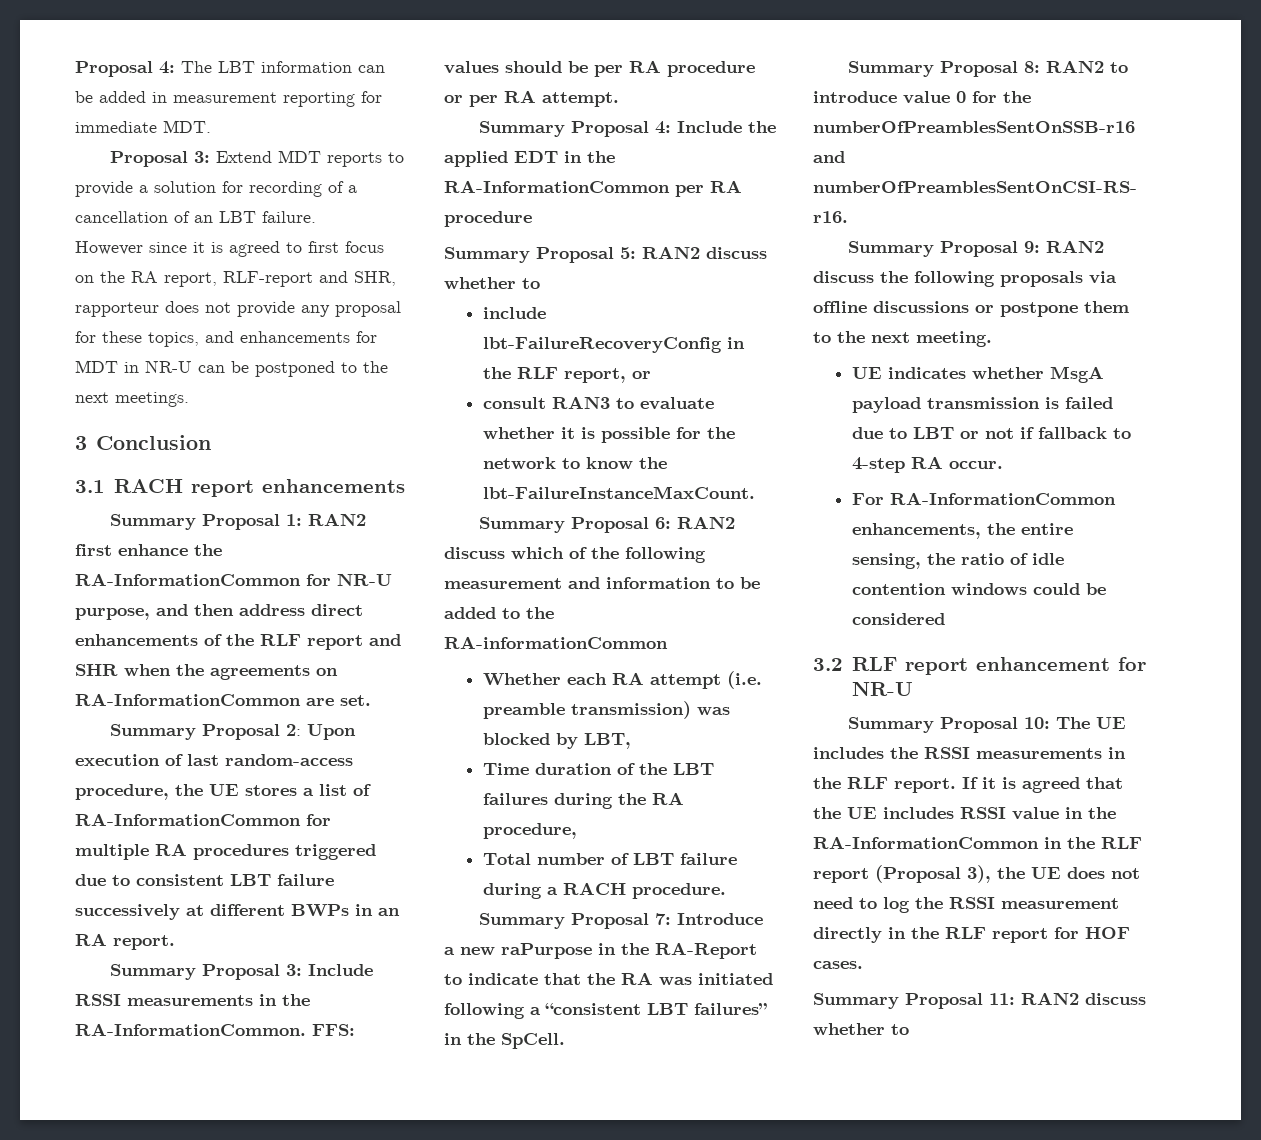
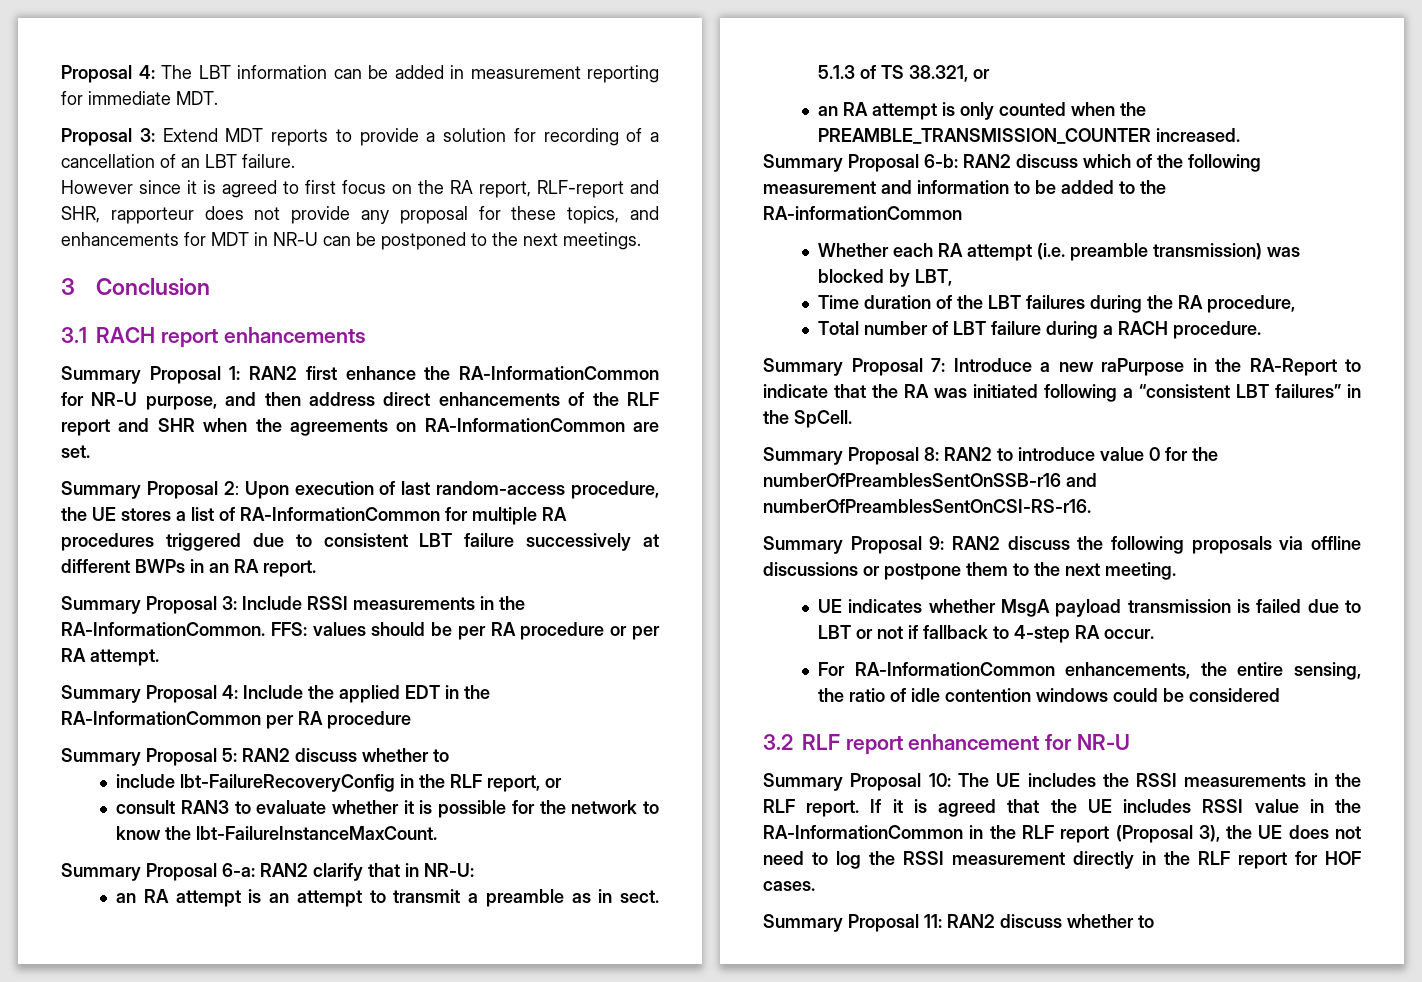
[655,517,672,529] 6: -> [222,863,474,881] [116,889,659,907] [818,65,991,82] [818,102,1147,120] [818,128,1241,144] [763,154,958,172] 6-a: RAN2 clarify that in NR-U: // an RA attempt is an attempt to transmit a preamble as in sect. 5.1.3 of TS 38.321, or // an RA attempt is only counted when the PREAMBLE_TRANSMISSION_COUNTER increased. // Summary Proposal 6-b:

